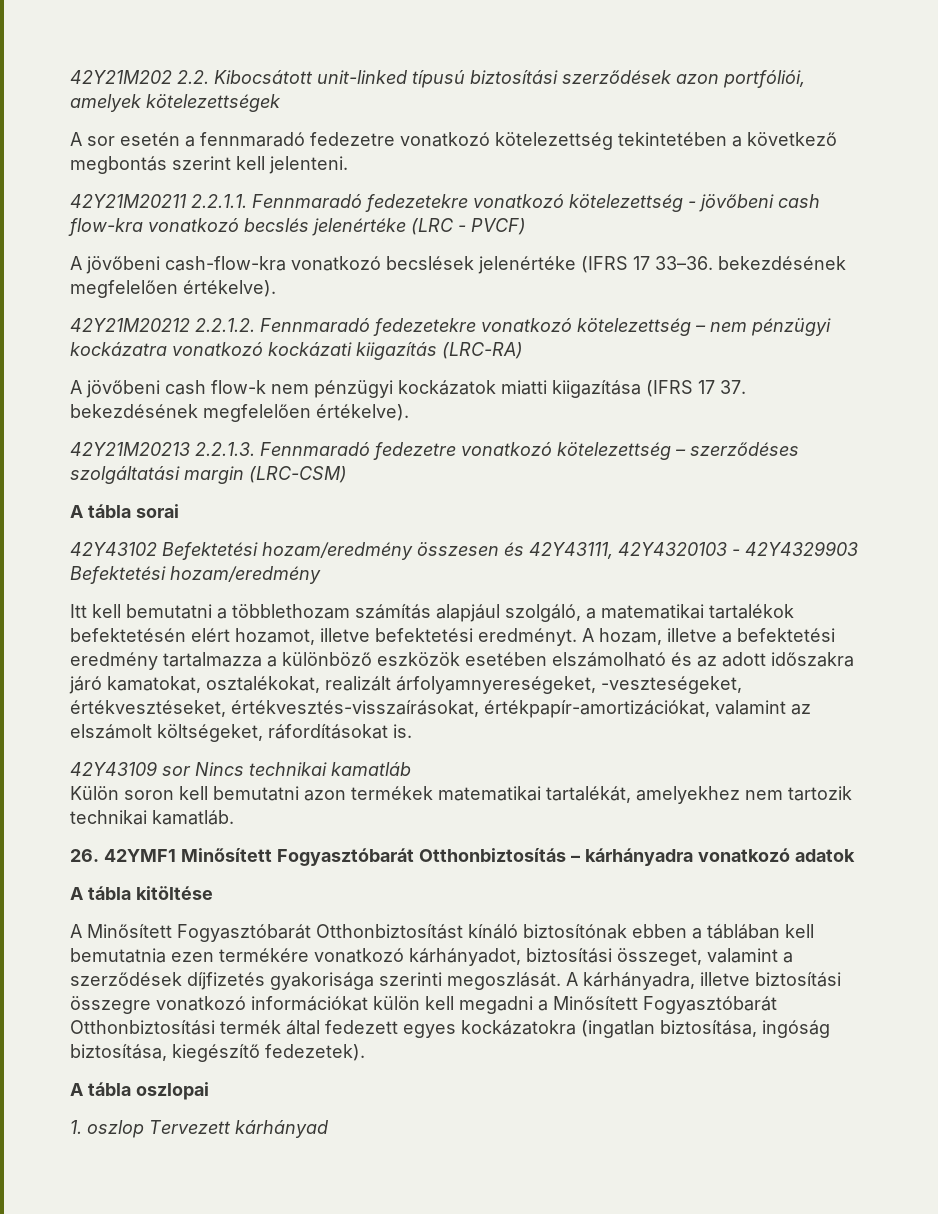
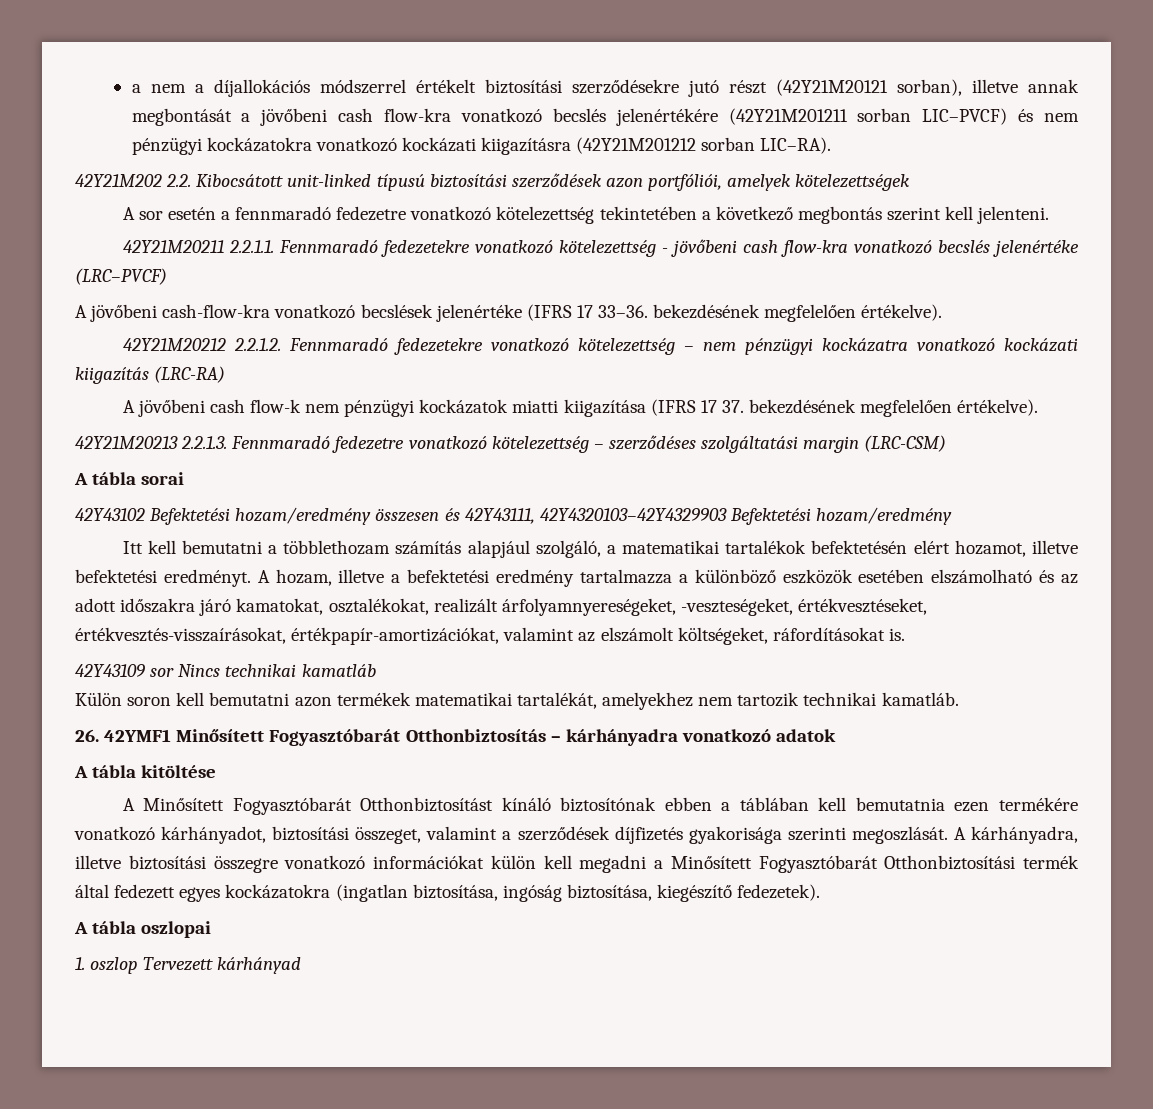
(70, 77) none -> [131,79,1080,97] [131,108,1080,126] [131,137,832,155] a nem a díjallokációs módszerrel értékelt biztosítási szerződésekre jutó részt (42Y21M20121 sorban), illetve annak megbontását a jövőbeni cash flow-kra vonatkozó becslés jelenértékére (42Y21M201211 sorban LIC–PVCF) és nem pénzügyi kockázatokra vonatkozó kockázati kiigazításra (42Y21M201212 sorban LIC–RA). //
[411,218,526,235] (LRC - PVCF) -> [75,268,167,285] (LRC–PVCF)
[618,541,858,556] 42Y4320103 - 42Y4329903 -> [539,508,727,521] 42Y4320103–42Y4329903

